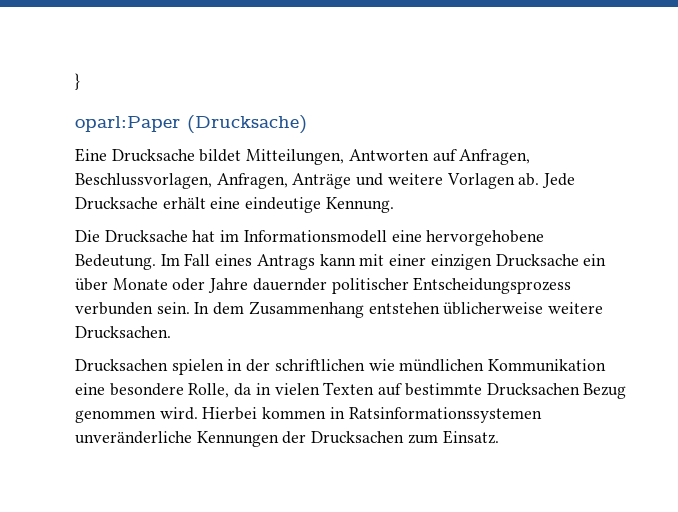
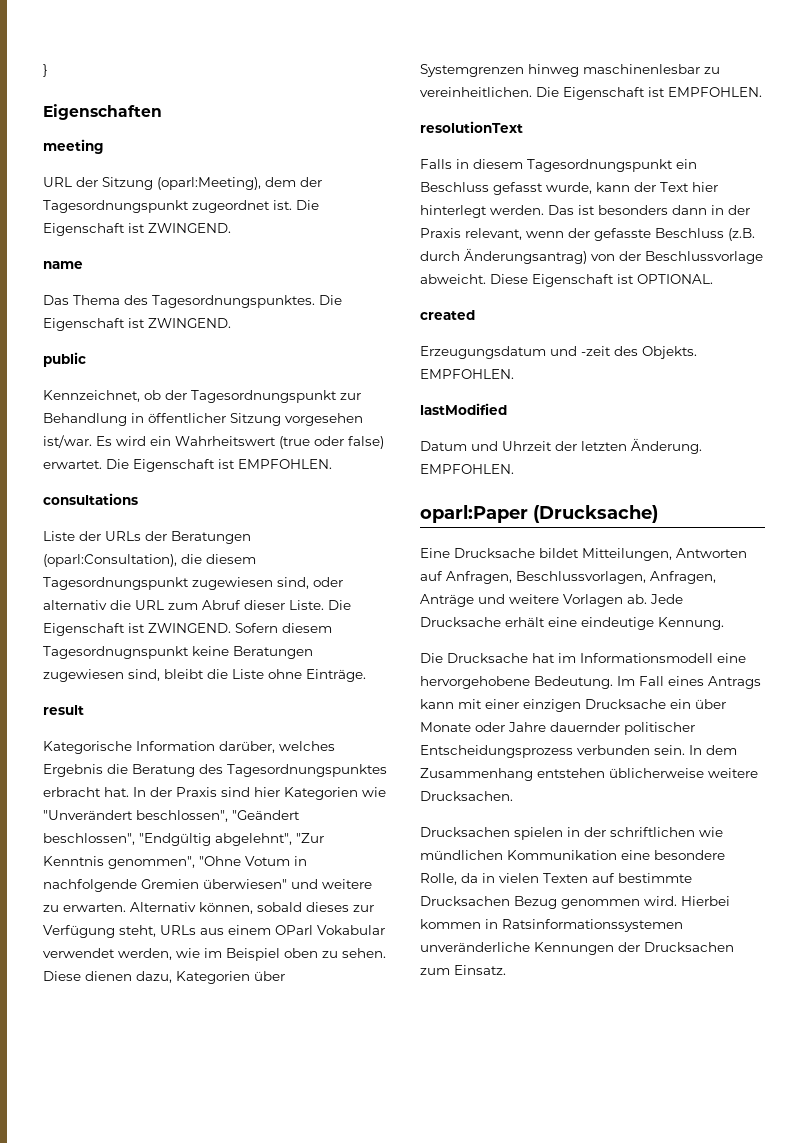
(80, 81) none -> [43,104,162,120] [43,139,103,154] [43,177,322,190] [43,200,319,213] [43,223,231,236] [43,261,83,269] [43,295,342,308] [43,318,231,331] [43,352,86,367] [43,390,361,403] [43,413,363,426] [43,435,384,449] [43,459,332,472] [43,493,138,505] [43,531,251,544] [43,554,256,567] [43,577,343,590] [43,600,351,610] [43,623,332,636] [43,646,313,659] [43,669,366,682] [43,705,84,715] [43,741,335,754] [43,764,387,777] [43,787,386,800] [43,810,300,822] [43,833,324,846] [43,856,307,869] [43,879,372,892] [43,902,374,914] [43,925,385,938] [43,948,386,961] [43,971,285,984] [420,64,720,77] [420,87,762,100] [420,121,523,133] [420,159,697,172] [420,182,718,195] [420,205,750,218] [420,228,755,241] [420,248,763,264] [420,274,713,287] [420,310,475,320] [420,346,697,359] [420,369,514,379] [420,403,507,415] [420,438,702,454] [420,464,514,474] // Eigenschaften // meeting // URL der Sitzung (oparl:Meeting), dem der Tagesordnungspunkt zugeordnet ist. Die Eigenschaft ist ZWINGEND. // name // Das Thema des Tagesordnungspunktes. Die Eigenschaft ist ZWINGEND. // public // Kennzeichnet, ob der Tagesordnungspunkt zur Behandlung in öffentlicher Sitzung vorgesehen ist/war. Es wird ein Wahrheitswert (true oder false) erwartet. Die Eigenschaft ist EMPFOHLEN. // consultations // Liste der URLs der Beratungen (oparl:Consultation), die diesem Tagesordnungspunkt zugewiesen sind, oder alternativ die URL zum Abruf dieser Liste. Die Eigenschaft ist ZWINGEND. Sofern diesem Tagesordnugnspunkt keine Beratungen zugewiesen sind, bleibt die Liste ohne Einträge. // result // Kategorische Information darüber, welches Ergebnis die Beratung des Tagesordnungspunktes erbracht hat. In der Praxis sind hier Kategorien wie "Unverändert beschlossen", "Geändert beschlossen", "Endgültig abgelehnt", "Zur Kenntnis genommen", "Ohne Votum in nachfolgende Gremien überwiesen" und weitere zu erwarten. Alternativ können, sobald dieses zur Verfügung steht, URLs aus einem OParl Vokabular verwendet werden, wie im Beispiel oben zu sehen. Diese dienen dazu, Kategorien über Systemgrenzen hinweg maschinenlesbar zu vereinheitlichen. Die Eigenschaft ist EMPFOHLEN. // resolutionText // Falls in diesem Tagesordnungspunkt ein Beschluss gefasst wurde, kann der Text hier hinterlegt werden. Das ist besonders dann in der Praxis relevant, wenn der gefasste Beschluss (z.B. durch Änderungsantrag) von der Beschlussvorlage abweicht. Diese Eigenschaft ist OPTIONAL. // created // Erzeugungsdatum und -zeit des Objekts. EMPFOHLEN. // lastModified // Datum und Uhrzeit der letzten Änderung. EMPFOHLEN.

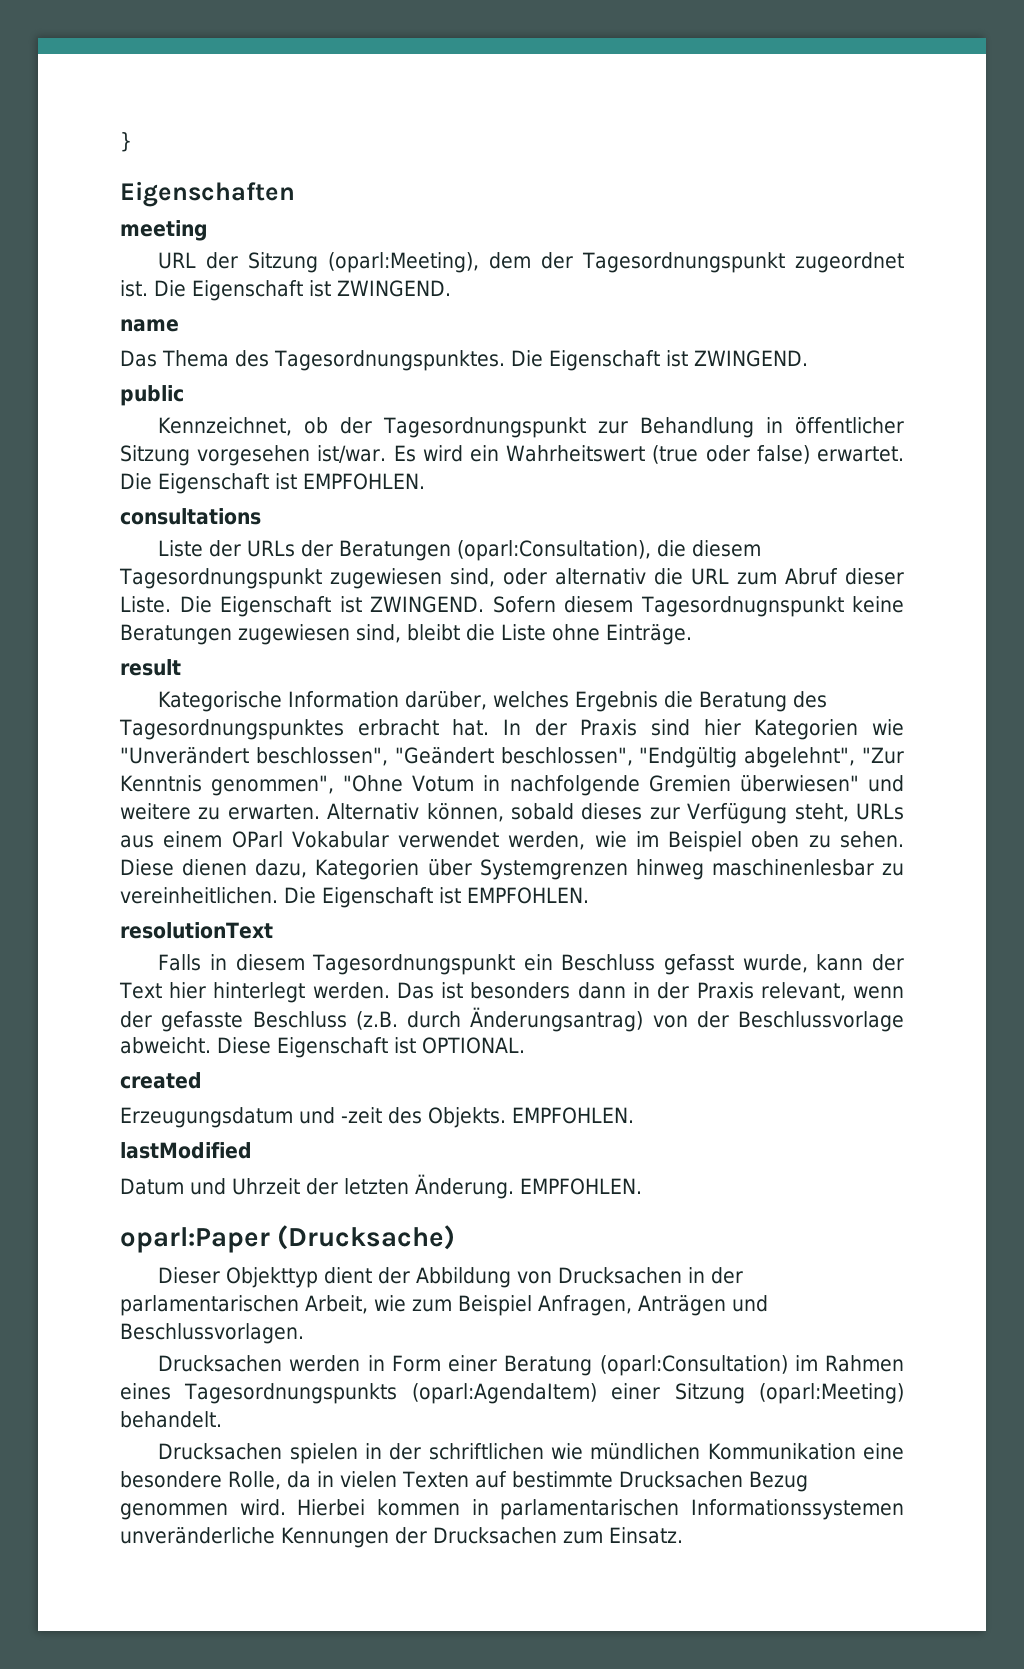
[420,548,747,561] [420,571,716,584] [420,594,683,607] [420,617,724,630] [420,653,746,663] [420,676,761,689] [420,699,726,712] [420,722,695,735] [420,745,737,758] [420,768,758,781] [420,791,513,801] Eine Drucksache bildet Mitteilungen, Antworten auf Anfragen, Beschlussvorlagen, Anfragen, Anträge und weitere Vorlagen ab. Jede Drucksache erhält eine eindeutige Kennung. // Die Drucksache hat im Informationsmodell eine hervorgehobene Bedeutung. Im Fall eines Antrags kann mit einer einzigen Drucksache ein über Monate oder Jahre dauernder politischer Entscheidungsprozess verbunden sein. In dem Zusammenhang entstehen üblicherweise weitere Drucksachen. -> [158,1267,744,1288] [120,1295,768,1316] [120,1323,304,1344] [158,1355,905,1376] [120,1383,904,1404] [120,1411,222,1428] Dieser Objekttyp dient der Abbildung von Drucksachen in der parlamentarischen Arbeit, wie zum Beispiel Anfragen, Anträgen und Beschlussvorlagen. // Drucksachen werden in Form einer Beratung (oparl:Consultation) im Rahmen eines Tagesordnungspunkts (oparl:AgendaItem) einer Sitzung (oparl:Meeting) behandelt.
[502,919,683,932] Ratsinformationssystemen -> [500,1499,904,1520] parlamentarischen Informationssystemen

